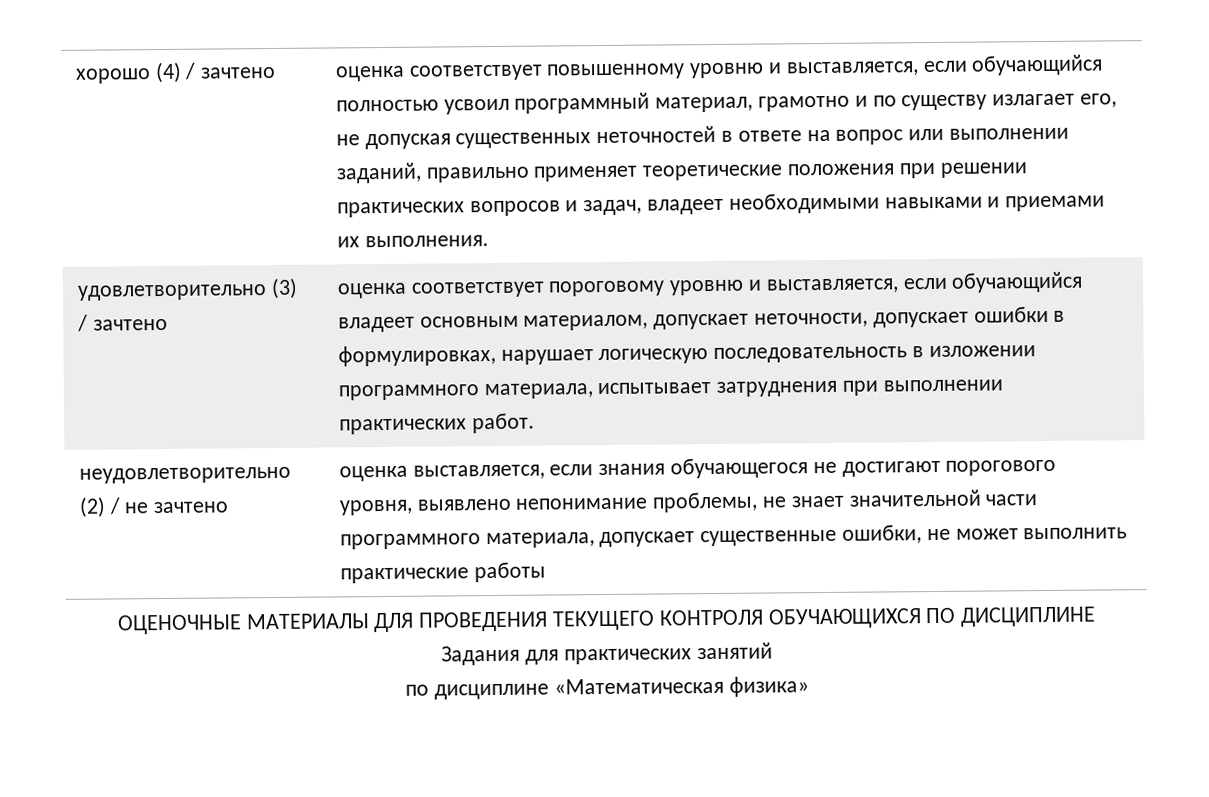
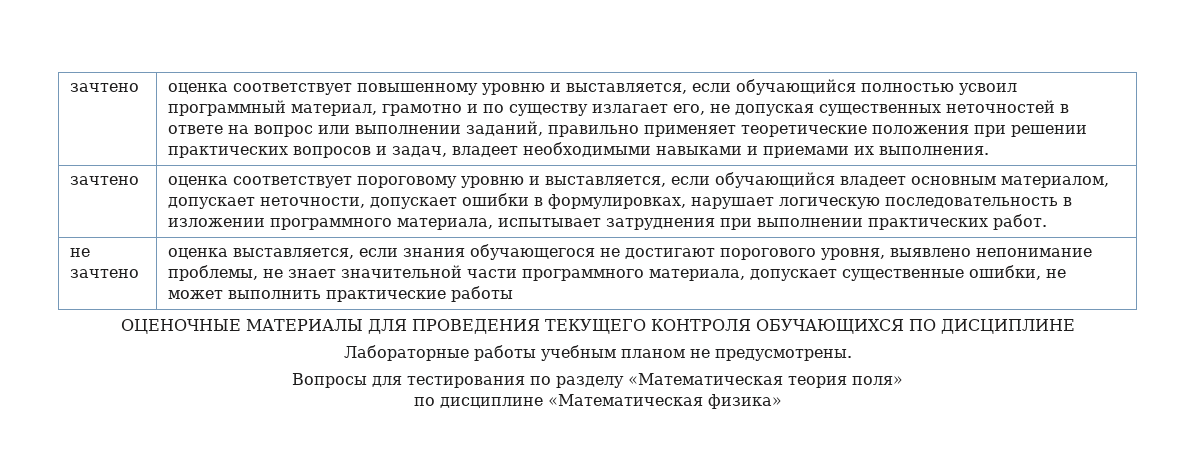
[74,61,197,84] хорошо (4) / -> (69, 87) none
[76,277,298,301] [76,314,88,332] удовлетворительно (3) / -> (989, 150) none
[78,466,291,484] [78,496,121,518] неудовлетворительно (2) / -> (1047, 222) none
[441,642,773,666] Задания для практических занятий -> [343,345,852,361] [292,373,903,388] Лабораторные работы учебным планом не предусмотрены. // Вопросы для тестирования по разделу «Математическая теория поля»

